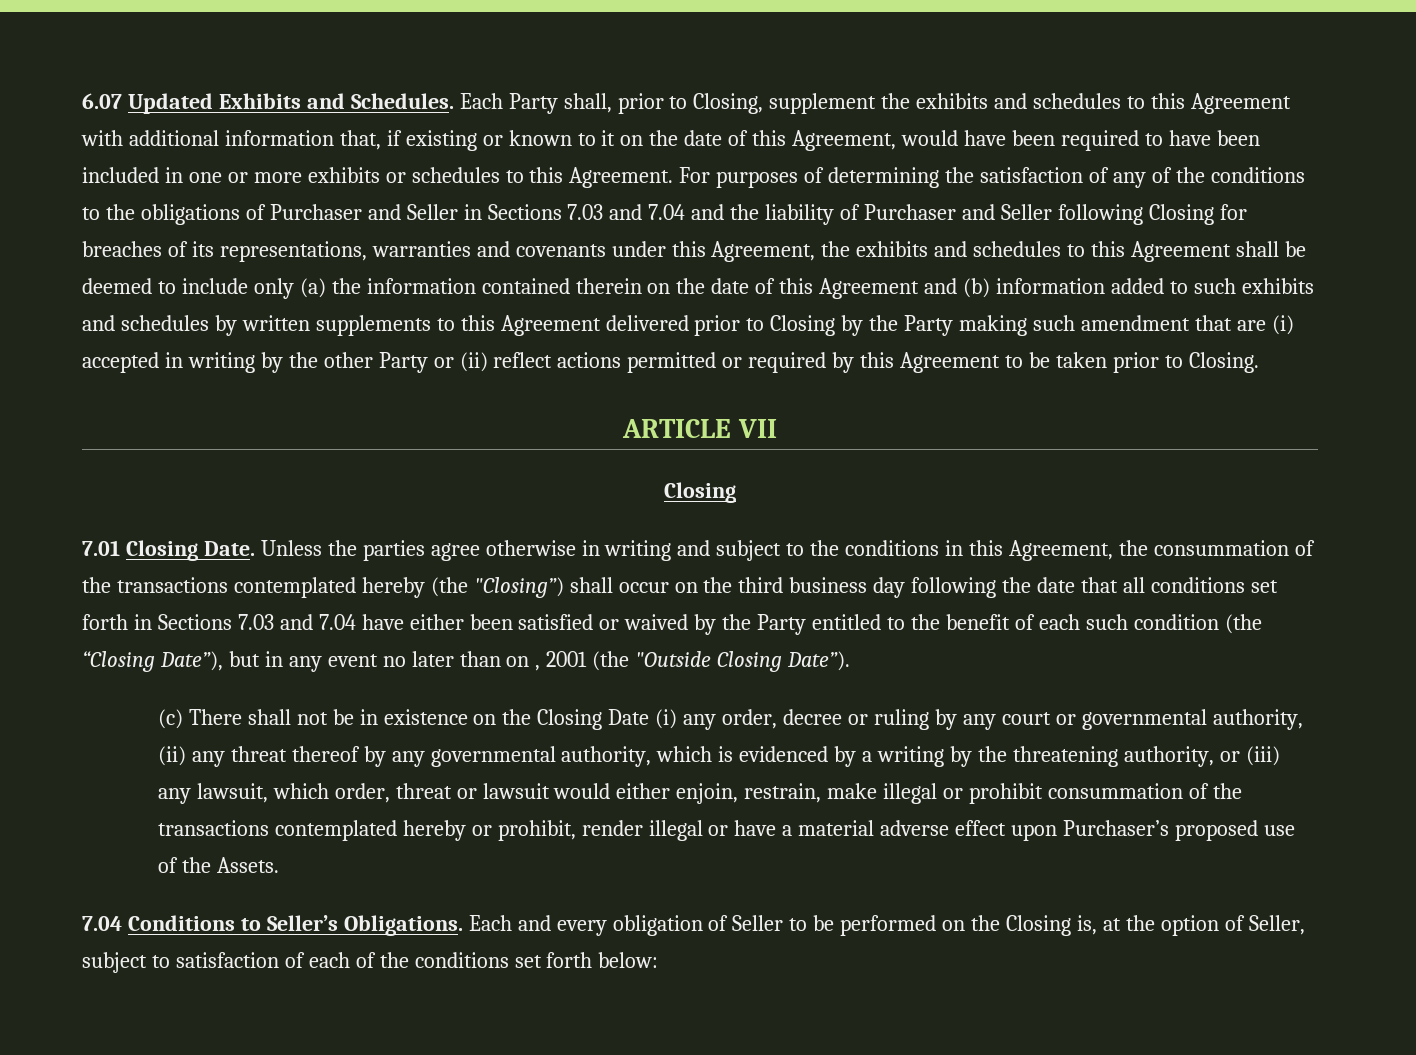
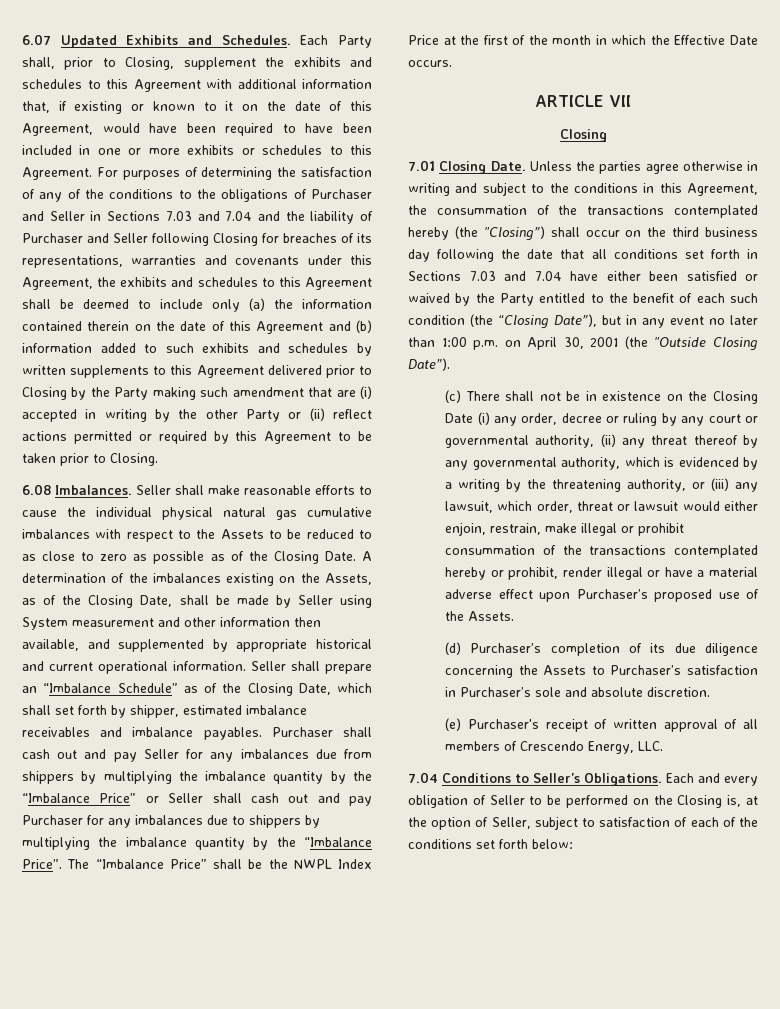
(1259, 362) none -> [22,484,372,495] [22,507,372,520] [22,529,372,542] [22,551,372,564] [22,573,372,586] [22,595,372,608] [22,617,321,630] [22,639,372,652] [22,661,372,674] [22,683,372,696] [22,705,307,718] [22,727,372,740] [22,749,373,762] [22,771,372,784] [22,793,372,806] [22,815,320,828] [22,837,372,850] [22,859,372,869] [408,35,758,45] [408,60,452,67] // 6.08 Imbalances. Seller shall make reasonable efforts to cause the individual physical natural gas cumulative imbalances with respect to the Assets to be reduced to as close to zero as possible as of the Closing Date. A determination of the imbalances existing on the Assets, as of the Closing Date, shall be made by Seller using System measurement and other information then available, and supplemented by appropriate historical and current operational information. Seller shall prepare an “Imbalance Schedule” as of the Closing Date, which shall set forth by shipper, estimated imbalance receivables and imbalance payables. Purchaser shall cash out and pay Seller for any imbalances due from shippers by multiplying the imbalance quantity by the “Imbalance Price” or Seller shall cash out and pay Purchaser for any imbalances due to shippers by multiplying the imbalance quantity by the “Imbalance Price”. The “Imbalance Price” shall be the NWPL Index Price at the first of the month in which the Effective Date occurs.
[506,656,541,671] on , -> [441,337,584,350] 1:00 p.m. on April 30,
(279, 865) none -> [445,642,758,656] [445,665,758,678] [445,687,711,697] [445,718,758,732] [445,741,664,754] // (d) Purchaser’s completion of its due diligence concerning the Assets to Purchaser’s satisfaction in Purchaser’s sole and absolute discretion. // (e) Purchaser's receipt of written approval of all members of Crescendo Energy, LLC.

